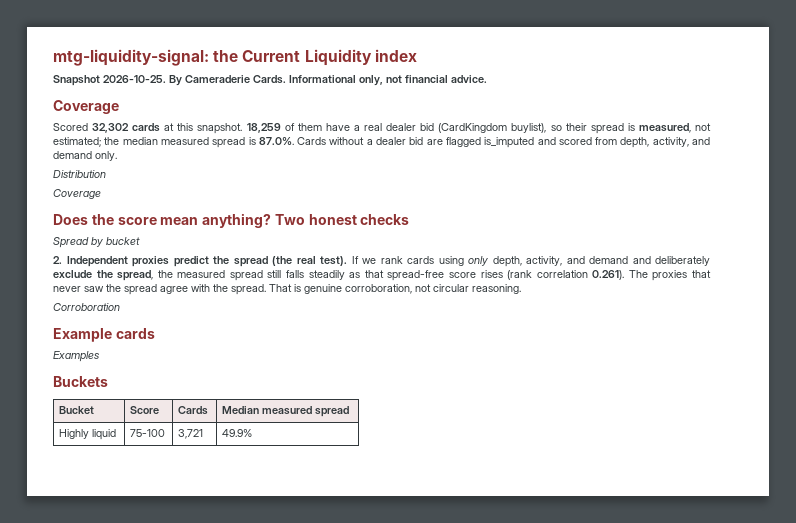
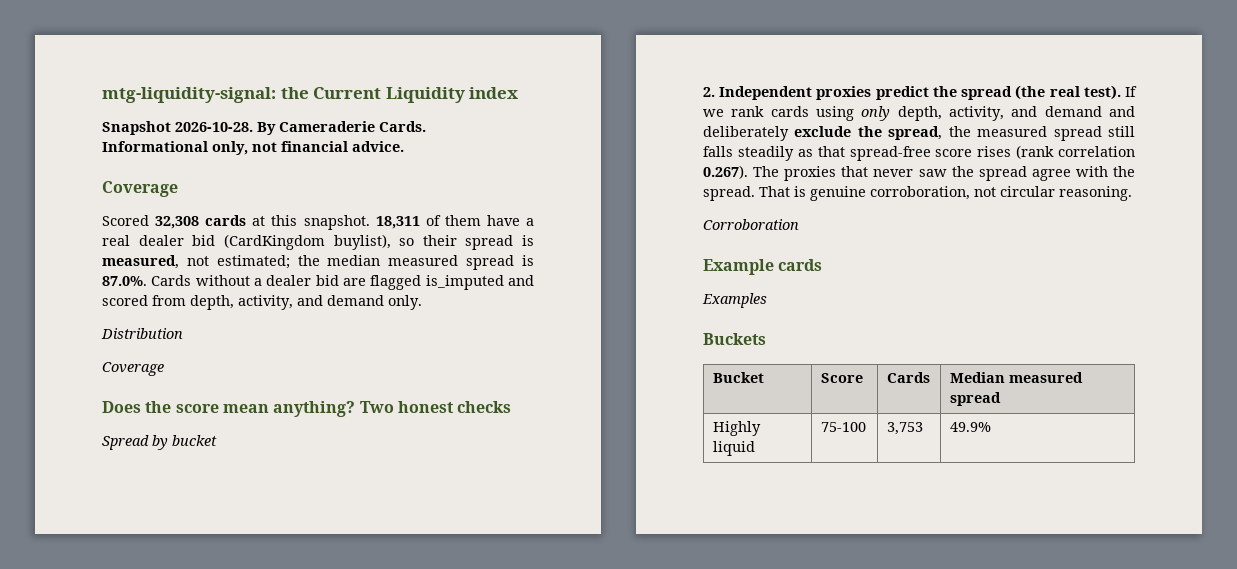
[103,75,166,83] 2026-10-25. -> [175,122,253,132] 2026-10-28.
[92,123,130,133] 32,302 -> [155,216,200,229] 32,308
[246,123,281,133] 18,259 -> [375,216,420,229] 18,311
[592,270,625,280] 0.261). -> [703,165,748,179] 0.267).
[178,429,204,439] 3,721 -> [886,422,923,435] 3,753

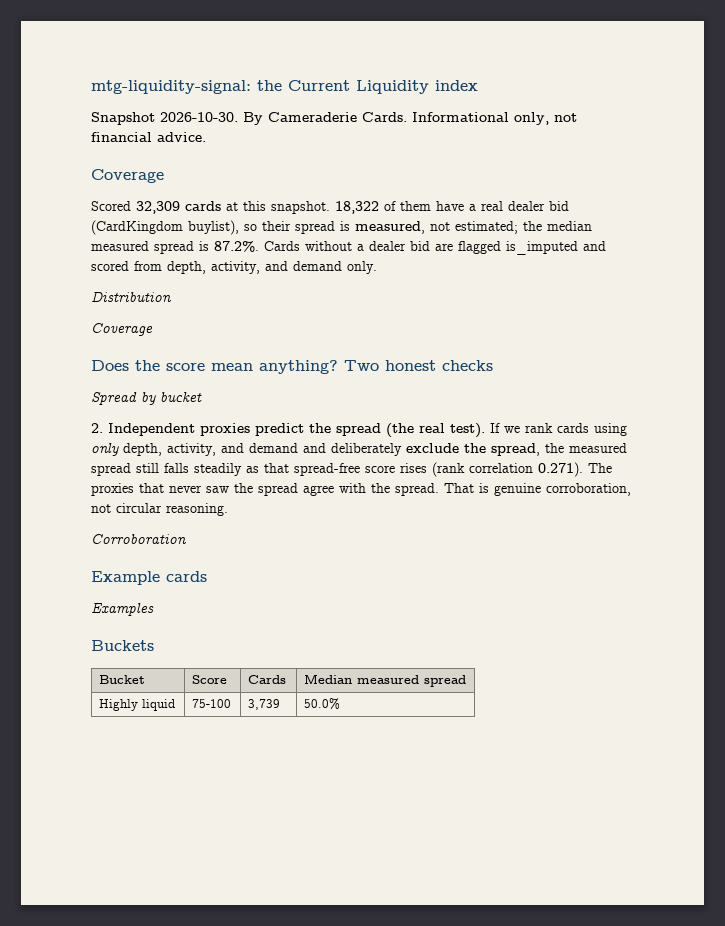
[175,122,253,132] 2026-10-28. -> [160,112,238,122] 2026-10-30.
[155,216,200,229] 32,308 -> [136,201,180,214] 32,309
[375,216,420,229] 18,311 -> [335,201,379,214] 18,322
[102,276,147,286] 87.0%. -> [214,241,259,252] 87.2%.
[703,165,748,179] 0.267). -> [538,462,583,477] 0.271).
[886,422,923,435] [949,422,991,432] 3,753 | 49.9% -> [248,699,281,710] [304,698,341,710] 3,739 | 50.0%

